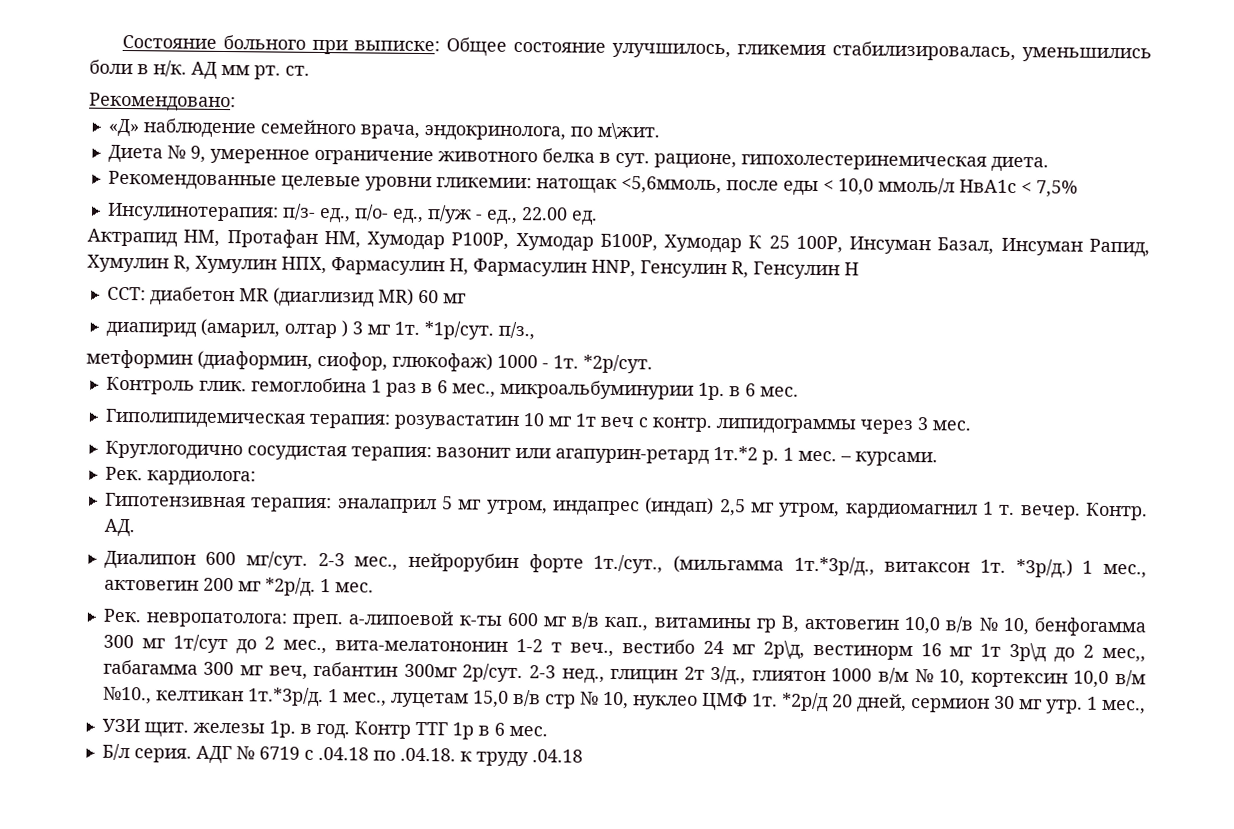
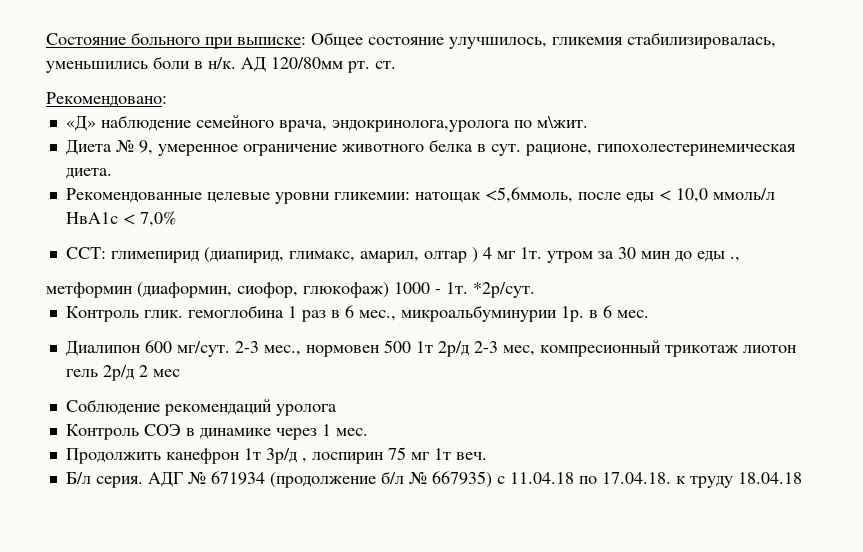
[221,64,250,76] мм -> [271,57,343,69] 120/80мм
[423,125,566,142] эндокринолога, -> [331,120,510,132] эндокринолога,уролога
[1035,180,1078,198] [106,202,598,226] [87,228,1150,258] [87,254,859,280] [106,286,466,308] [105,318,280,338] 7,5% // Инсулинотерапия: п/з- ед., п/о- ед., п/уж - ед., 22.00 ед. // Актрапид НМ, Протафан НМ, Хумодар Р100Р, Хумодар Б100Р, Хумодар К 25 100Р, Инсуман Базал, Инсуман Рапид, Хумулин R, Хумулин НПХ, Фармасулин Н, Фармасулин НNР, Генсулин R, Генсулин Н // ССТ: диабетон МR (диаглизид МR) 60 мг // диапирид (амарил, -> [139,211,176,227] [65,247,419,263] 7,0% // ССТ: глимепирид (диапирид, глимакс, амарил,
[351,321,363,335] 3 -> [482,247,492,259] 4
[423,321,535,341] *1р/сут. п/з., -> [546,247,740,263] утром за 30 мин до еды .,
[104,408,971,435] [104,440,938,467] [104,466,256,487] [104,492,1149,521] [103,518,135,538] // Гиполипидемическая терапия: розувастатин 10 мг 1т веч с контр. липидограммы через 3 мес. // Круглогодично сосудистая терапия: вазонит или агапурин-ретард 1т.*2 р. 1 мес. – курсами. // Рек. кардиолога: // Гипотензивная терапия: эналаприл 5 мг утром, индапрес (индап) 2,5 мг утром, кардиомагнил 1 т. вечер. Контр. АД. -> (649, 314) none
[408,552,1147,579] [103,577,374,597] [102,608,1147,637] [102,634,1146,663] [102,659,1146,688] [102,686,1146,715] [101,718,548,740] [101,743,456,765] нейрорубин форте 1т./сут., (мильгамма 1т.*3р/д., витаксон 1т. *3р/д.) 1 мес., актовегин 200 мг *2р/д. 1 мес. // Рек. невропатолога: преп. а-липоевой к-ты 600 мг в/в кап., витамины гр В, актовегин 10,0 в/в № 10, бенфогамма 300 мг 1т/сут до 2 мес., вита-мелатононин 1-2 т веч., вестибо 24 мг 2р\д, вестинорм 16 мг 1т 3р\д до 2 мес,, габагамма 300 мг веч, габантин 300мг 2р/сут. 2-3 нед., глицин 2т 3/д., глиятон 1000 в/м № 10, кортексин 10,0 в/м №10., келтикан 1т.*3р/д. 1 мес., луцетам 15,0 в/в стр № 10, нуклео ЦМФ 1т. *2р/д 20 дней, сермион 30 мг утр. 1 мес., // УЗИ щит. железы 1р. в год. Контр ТТГ 1р в 6 мес. // Б/л серия. АДГ № 6719 с .04.18 по .04.18. -> [305,340,797,357] [65,365,180,381] [65,399,337,416] [65,424,368,440] [65,447,487,464] [65,471,671,488] нормовен 500 1т 2р/д 2-3 мес, компресионный трикотаж лиотон гель 2р/д 2 мес // Соблюдение рекомендаций уролога // Контроль СОЭ в динамике через 1 мес. // Продолжить канефрон 1т 3р/д , лоспирин 75 мг 1т веч. // Б/л серия. АДГ № 671934 (продолжение б/л № 667935) с 11.04.18 по 17.04.18.
[531,749,583,763] .04.18 -> [737,472,802,484] 18.04.18

